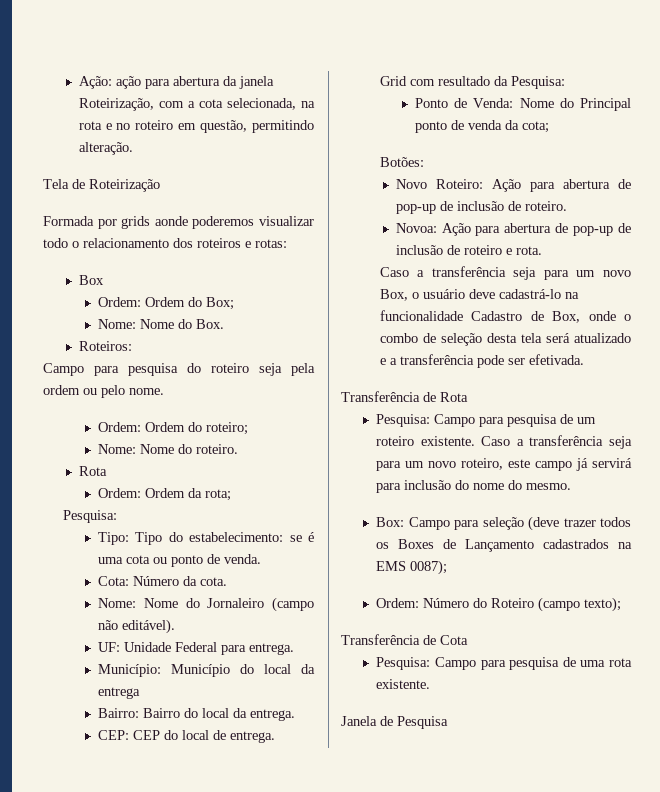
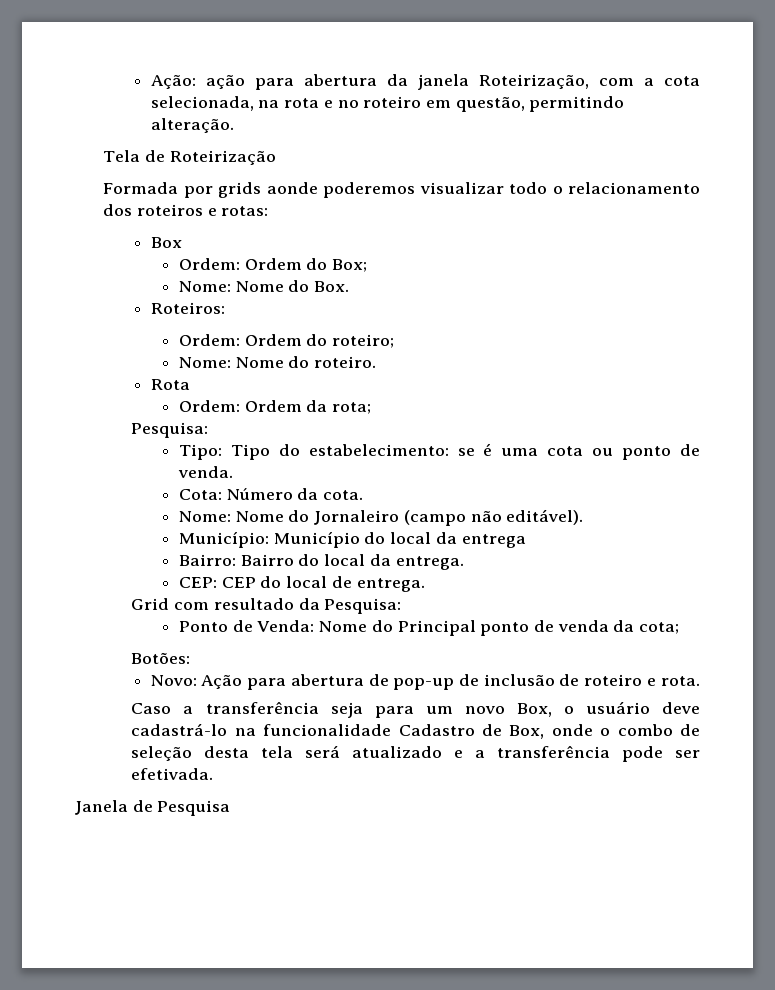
[43,363,315,376] [43,385,165,398] // Campo para pesquisa do roteiro seja pela ordem ou pelo nome. -> (225, 308) none
[98,642,295,655] // UF: Unidade Federal para entrega. -> (584, 517) none
[395,179,631,192] [395,201,567,214] [395,223,437,233] Novo Roteiro: Ação para abertura de pop-up de inclusão de roteiro. // Novoa: -> [150,675,197,686] Novo:
[341,391,468,402] [376,414,597,427] [376,435,632,449] [376,458,632,471] [376,480,572,493] [376,516,631,531] [376,539,632,552] [376,560,448,575] [376,597,622,612] [341,634,468,645] [376,657,632,670] [376,679,431,689] // Transferência de Rota // Pesquisa: Campo para pesquisa de um roteiro existente. Caso a transferência seja para um novo roteiro, este campo já servirá para inclusão do nome do mesmo. // Box: Campo para seleção (deve trazer todos os Boxes de Lançamento cadastrados na EMS 0087); // Ordem: Número do Roteiro (campo texto); // Transferência de Cota // Pesquisa: Campo para pesquisa de uma rota existente. -> (214, 774) none

